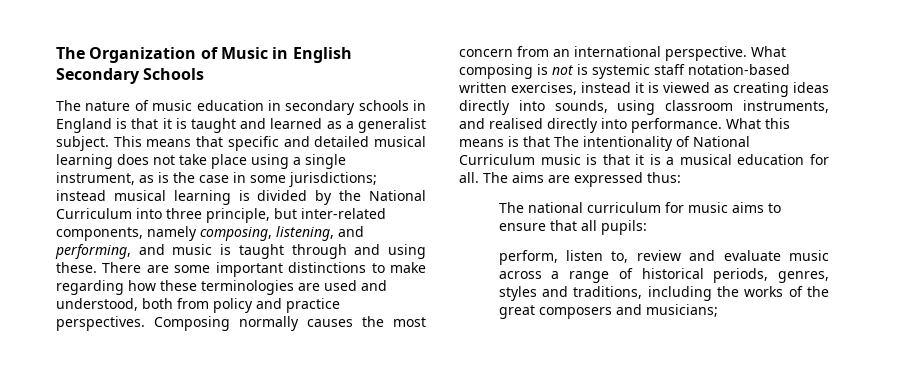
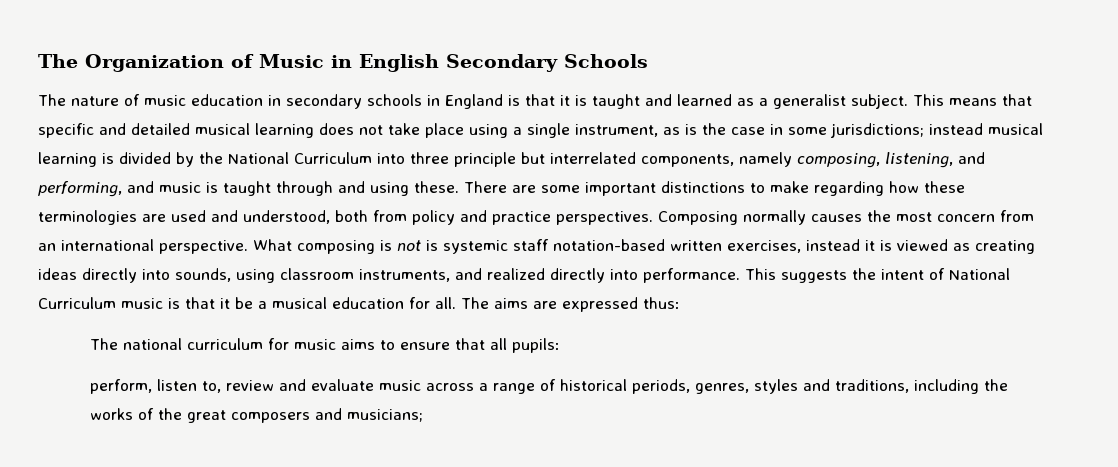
[206,208,386,223] principle, but inter-related -> [454,152,636,167] principle but interrelated
[489,118,543,129] realised -> [487,268,545,280] realized
[726,118,790,129] [459,136,673,151] What this means is that The intentionality -> [745,268,924,283] This suggests the intent
[649,154,661,165] is -> [235,297,253,309] be

